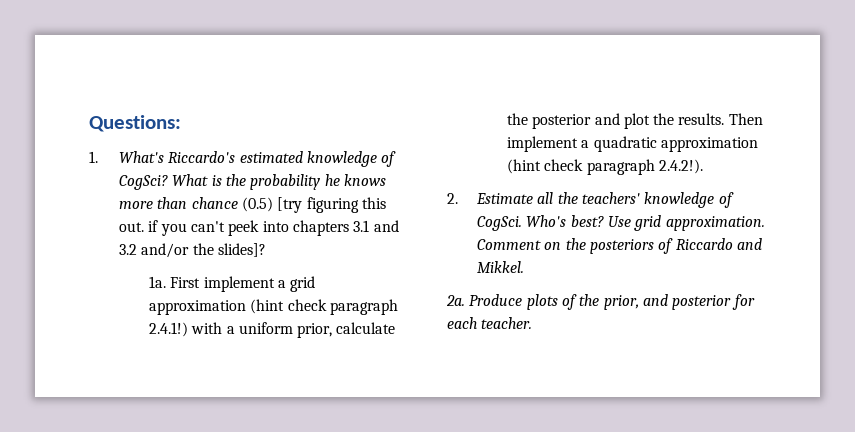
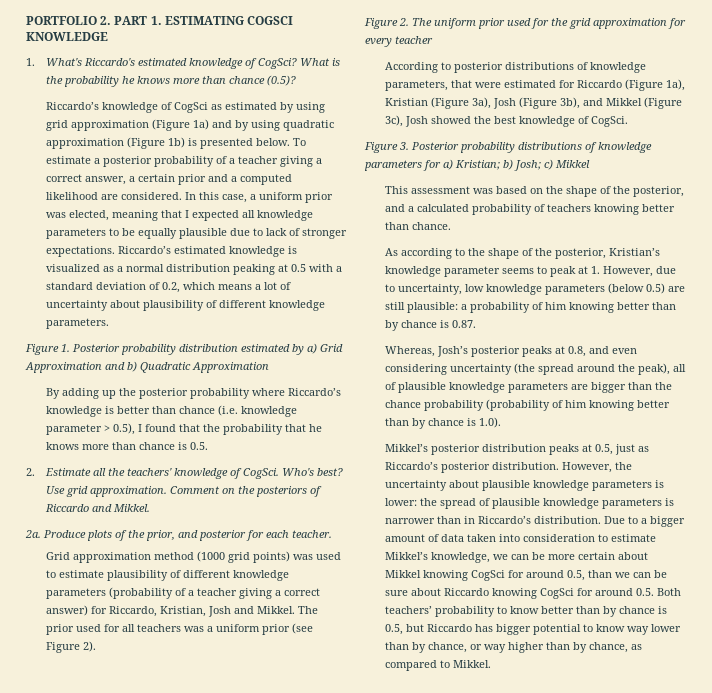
[89,115,181,132] Questions: -> [26,16,294,25] [26,32,108,41] PORTFOLIO 2. PART 1. ESTIMATING COGSCI KNOWLEDGE
[241,197,386,213] [118,220,399,236] [118,243,266,258] [148,276,316,292] [148,299,398,315] [148,322,396,338] [506,113,763,129] [506,136,758,152] [506,159,703,175] (0.5) [try figuring this out. if you can't peek into chapters 3.1 and 3.2 and/or the slides]? // 1a. First implement a grid approximation (hint check paragraph 2.4.1!) with a uniform prior, calculate the posterior and plot the results. Then implement a quadratic approximation (hint check paragraph 2.4.2!). -> [267,75,297,86] [46,102,326,113] [46,119,335,131] [46,137,307,149] [46,156,323,167] [46,174,293,185] [46,192,334,203] [46,210,314,221] [46,228,348,239] [46,246,298,257] [46,264,343,275] [46,282,292,293] [46,300,326,311] [46,318,110,329] [25,343,343,355] [25,361,269,373] [46,388,342,399] [46,405,298,417] [46,423,323,435] [46,442,209,450] (0.5)? // Riccardo’s knowledge of CogSci as estimated by using grid approximation (Figure 1a) and by using quadratic approximation (Figure 1b) is presented below. To estimate a posterior probability of a teacher giving a correct answer, a certain prior and a computed likelihood are considered. In this case, a uniform prior was elected, meaning that I expected all knowledge parameters to be equally plausible due to lack of stronger expectations. Riccardo’s estimated knowledge is visualized as a normal distribution peaking at 0.5 with a standard deviation of 0.2, which means a lot of uncertainty about plausibility of different knowledge parameters. // Figure 1. Posterior probability distribution estimated by a) Grid Approximation and b) Quadratic Approximation // By adding up the posterior probability where Riccardo’s knowledge is better than chance (i.e. knowledge parameter > 0.5), I found that the probability that he knows more than chance is 0.5.
(533, 323) none -> [46,551,342,563] [46,570,290,581] [46,587,321,599] [46,605,319,617] [46,623,314,635] [46,641,97,653] [364,18,686,29] [365,36,433,47] [385,62,647,73] [385,79,686,91] [385,97,683,109] [385,115,629,127] [364,142,652,153] [364,159,590,171] [385,186,685,197] [385,204,676,215] [385,222,452,230] [385,248,661,259] [385,266,677,277] [385,283,686,295] [385,302,677,313] [385,320,477,331] [385,346,638,357] [385,363,687,375] [385,382,673,393] [385,399,671,411] [385,417,502,429] [385,444,650,455] [385,462,633,473] [385,480,665,491] [385,498,675,509] [385,516,686,527] [385,534,657,542] [385,552,649,563] [385,570,668,581] [385,588,682,599] [385,606,668,617] [385,624,682,635] [385,642,643,653] [385,660,492,671] // Grid approximation method (1000 grid points) was used to estimate plausibility of different knowledge parameters (probability of a teacher giving a correct answer) for Riccardo, Kristian, Josh and Mikkel. The prior used for all teachers was a uniform prior (see Figure 2). // Figure 2. The uniform prior used for the grid approximation for every teacher // According to posterior distributions of knowledge parameters, that were estimated for Riccardo (Figure 1a), Kristian (Figure 3a), Josh (Figure 3b), and Mikkel (Figure 3c), Josh showed the best knowledge of CogSci. // Figure 3. Posterior probability distributions of knowledge parameters for a) Kristian; b) Josh; c) Mikkel // This assessment was based on the shape of the posterior, and a calculated probability of teachers knowing better than chance. // As according to the shape of the posterior, Kristian’s knowledge parameter seems to peak at 1. However, due to uncertainty, low knowledge parameters (below 0.5) are still plausible: a probability of him knowing better than by chance is 0.87. // Whereas, Josh’s posterior peaks at 0.8, and even considering uncertainty (the spread around the peak), all of plausible knowledge parameters are bigger than the chance probability (probability of him knowing better than by chance is 1.0). // Mikkel’s posterior distribution peaks at 0.5, just as Riccardo’s posterior distribution. However, the uncertainty about plausible knowledge parameters is lower: the spread of plausible knowledge parameters is narrower than in Riccardo’s distribution. Due to a bigger amount of data taken into consideration to estimate Mikkel’s knowledge, we can be more certain about Mikkel knowing CogSci for around 0.5, than we can be sure about Riccardo knowing CogSci for around 0.5. Both teachers’ probability to know better than by chance is 0.5, but Riccardo has bigger potential to know way lower than by chance, or way higher than by chance, as compared to Mikkel.

